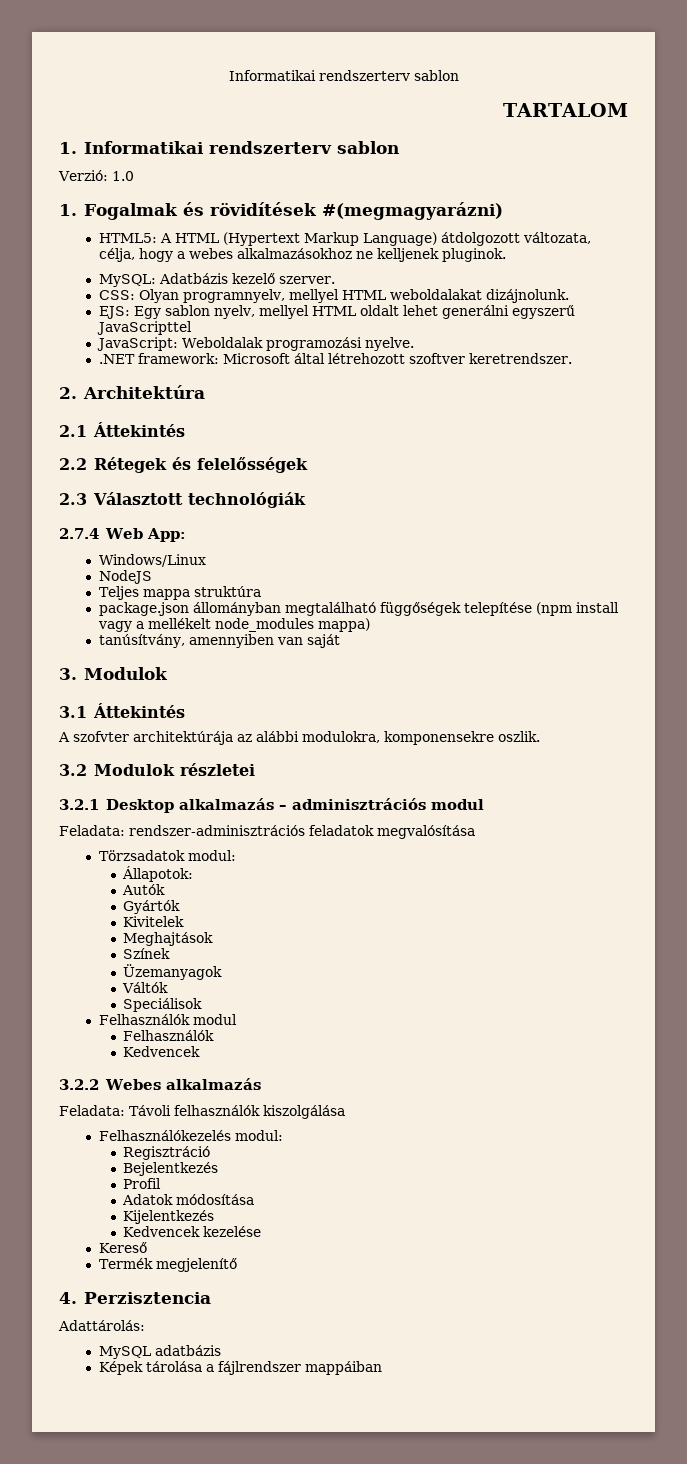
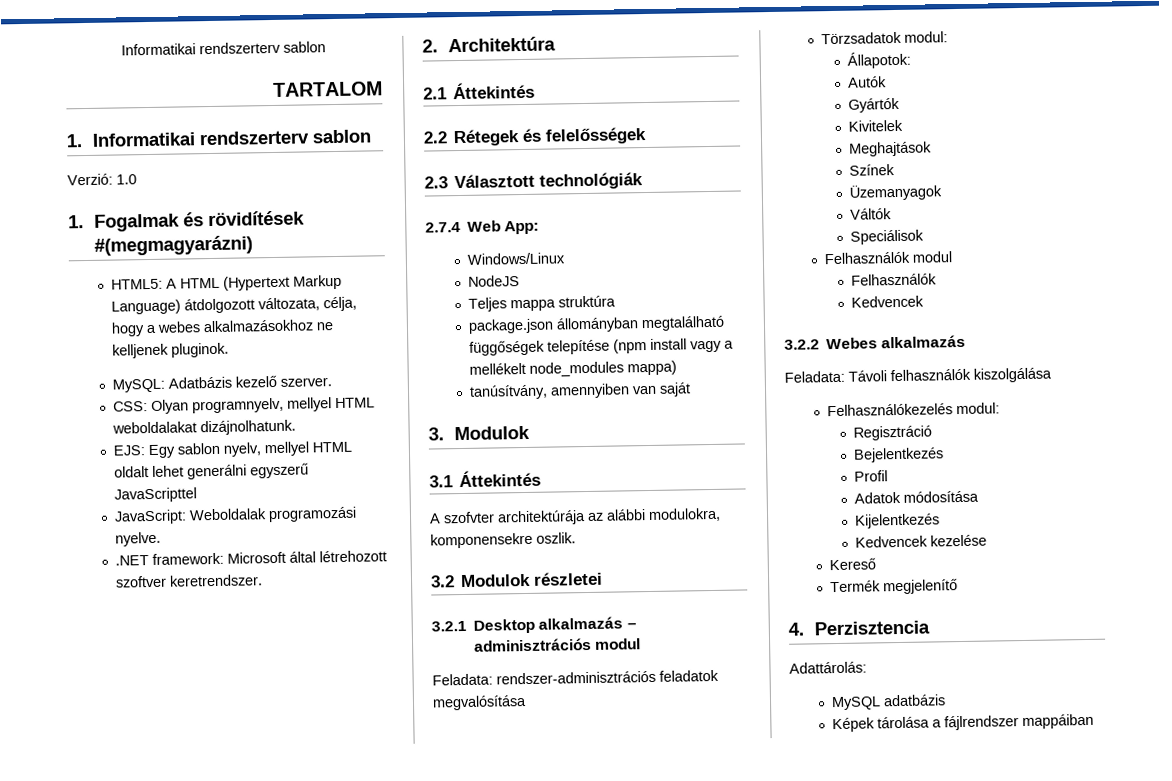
[485,289,569,303] dizájnolunk. -> [199,419,296,436] dizájnolhatunk.

